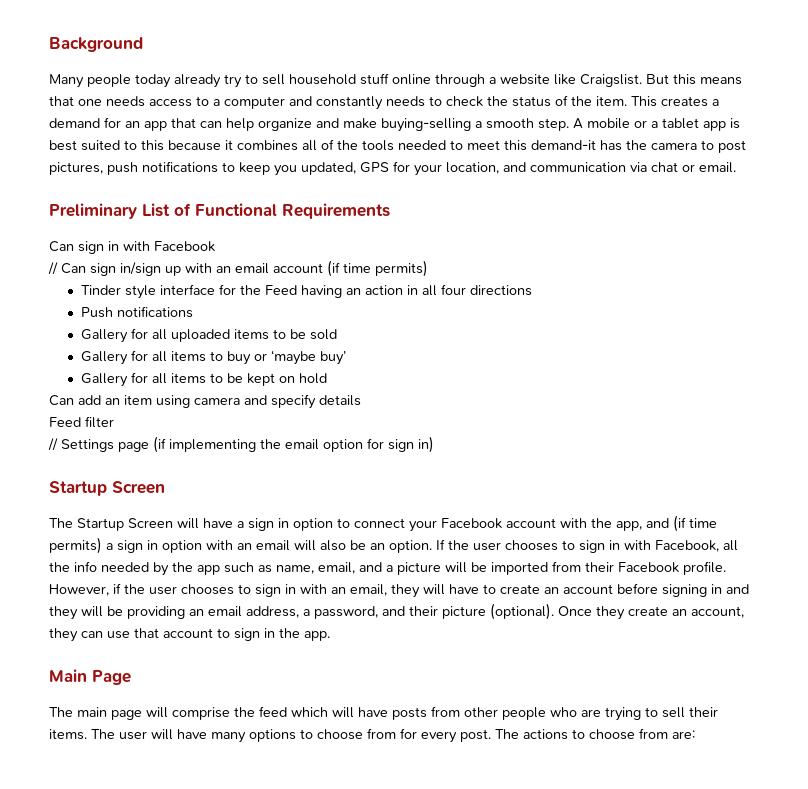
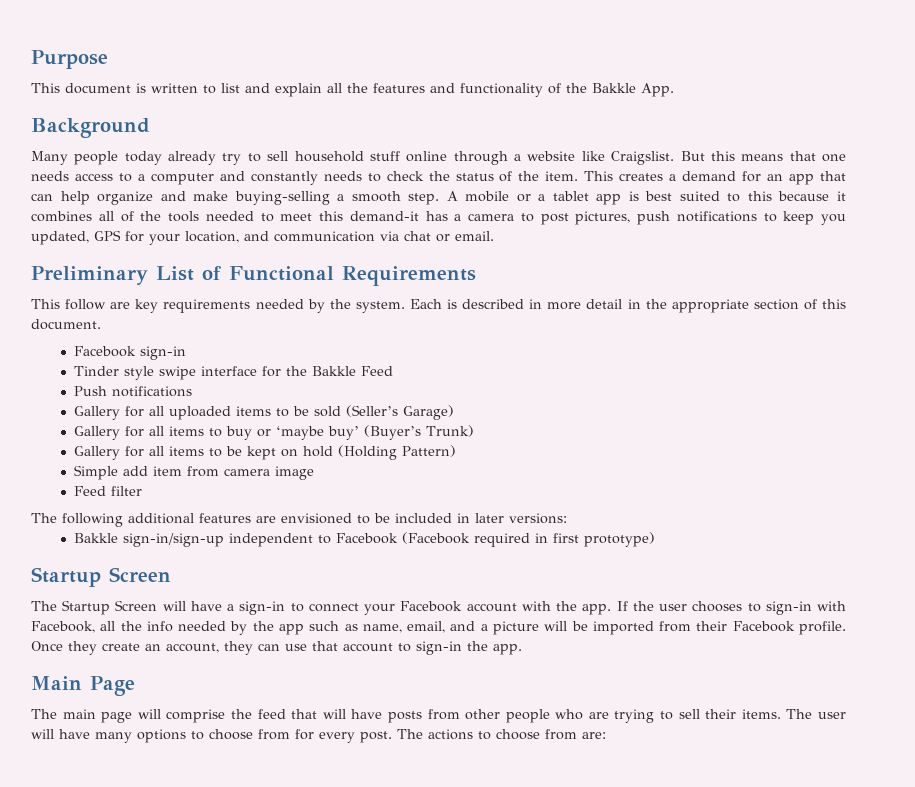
(49, 44) none -> [31,50,108,69] [31,83,674,97] Purpose // This document is written to list and explain all the features and functionality of the Bakkle App. //
[626,140,647,150] the -> [454,214,462,221] a
[49,241,215,254] [48,260,428,277] Can sign in with Facebook // // Can sign in/sign up with an email account (if time permits) -> [31,299,847,313] [31,319,101,330] [74,346,187,360] This follow are key requirements needed by the system. Each is described in more detail in the appropriate section of this document. // Facebook sign-in
(157, 292) none -> [159,366,197,380] swipe
[265,284,533,298] Feed having an action in all four directions -> [312,366,394,376] Bakkle Feed
(338, 334) none -> [346,405,455,420] (Seller’s Garage)
(347, 358) none -> [364,425,475,440] (Buyer’s Trunk)
[49,394,361,409] [49,416,114,428] [48,436,434,453] // Can add an item using camera and specify details // Feed filter // // Settings page (if implementing the email option for sign in) -> [338,445,457,460] [74,465,315,480] [74,486,143,496] [31,513,567,527] [74,532,656,547] (Holding Pattern) // Simple add item from camera image // Feed filter // The following additional features are envisioned to be included in later versions: // Bakkle sign-in/sign-up independent to Facebook (Facebook required in first prototype)
[248,518,333,531] sign in option -> [239,601,286,615] sign-in
[616,515,717,532] [49,537,432,554] app, and (if time permits) a sign in option with an email will also be an option. -> [582,604,612,615] app.
[579,540,620,553] sign in -> [765,601,812,615] sign-in
[49,583,749,598] [49,603,554,620] However, if the user chooses to sign in with an email, they will have to create an account before signing in and they will be providing an email address, a password, and their picture (optional). -> (847, 628) none
[234,628,275,641] sign in -> [416,641,462,655] sign-in
[291,707,328,717] which -> [291,709,318,719] that

